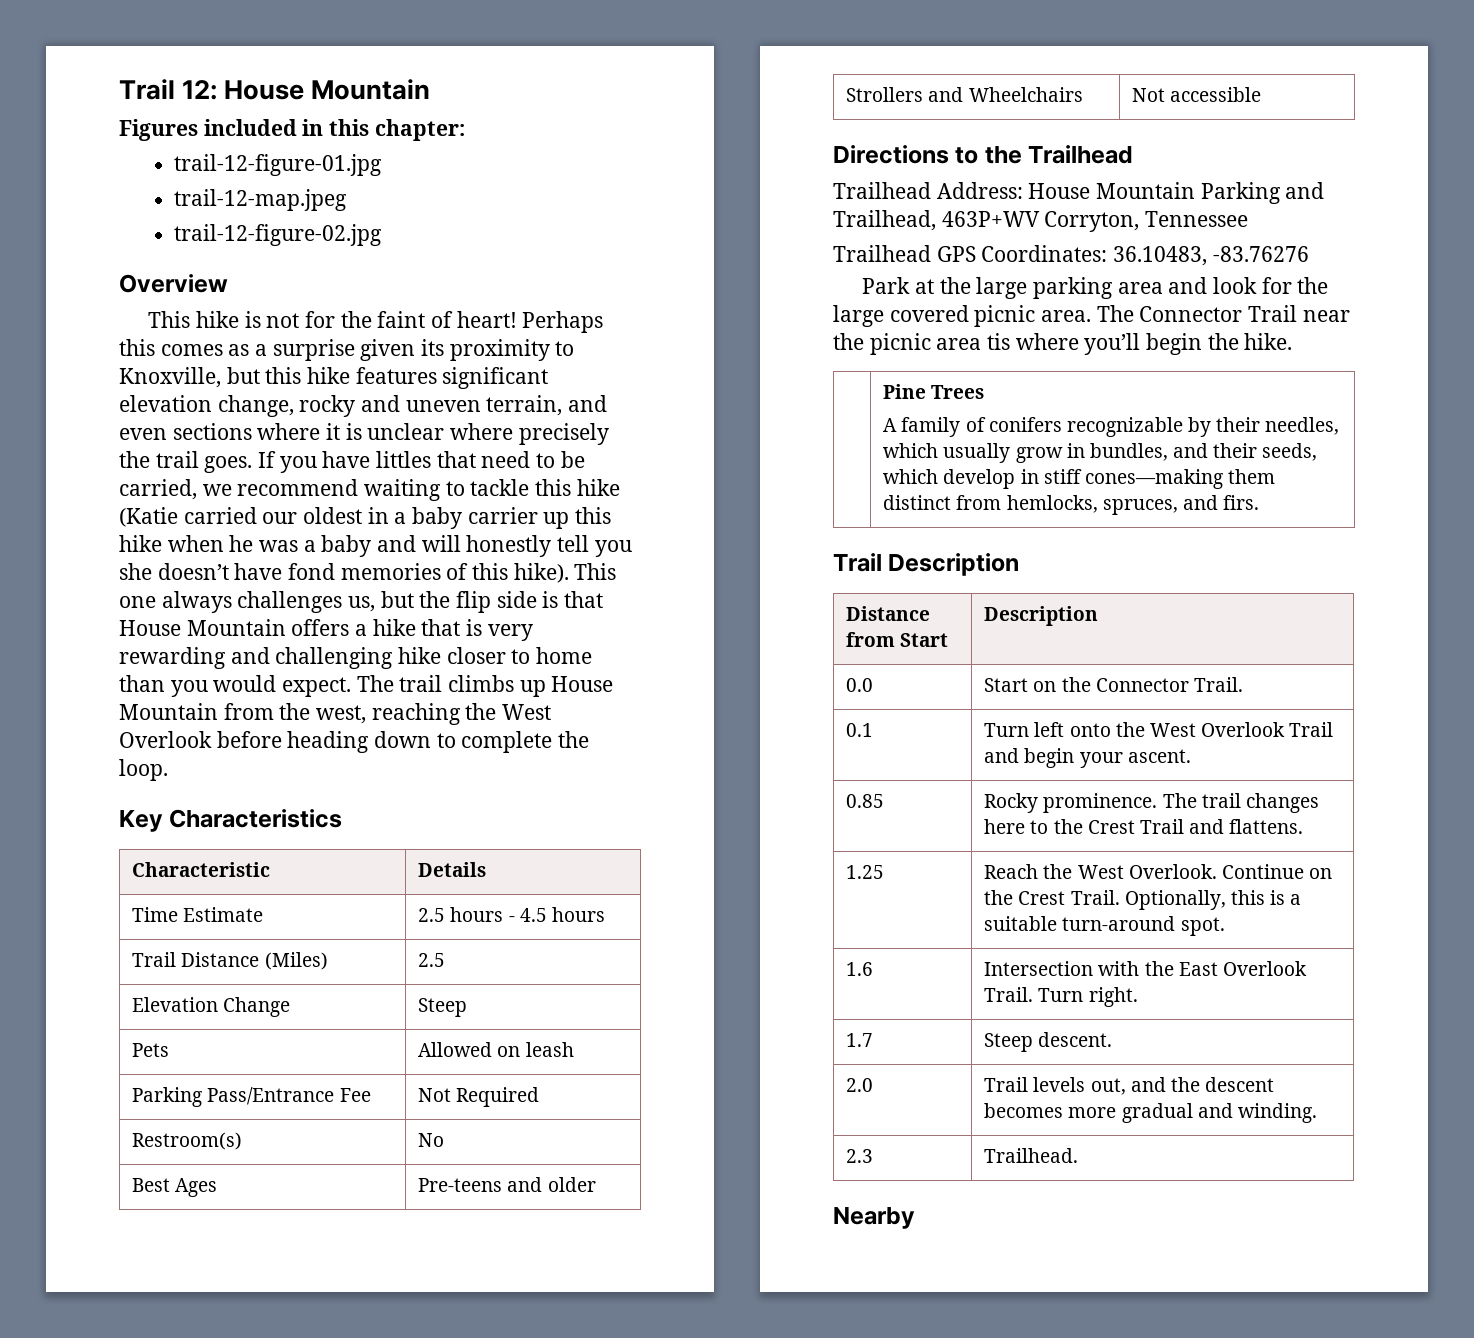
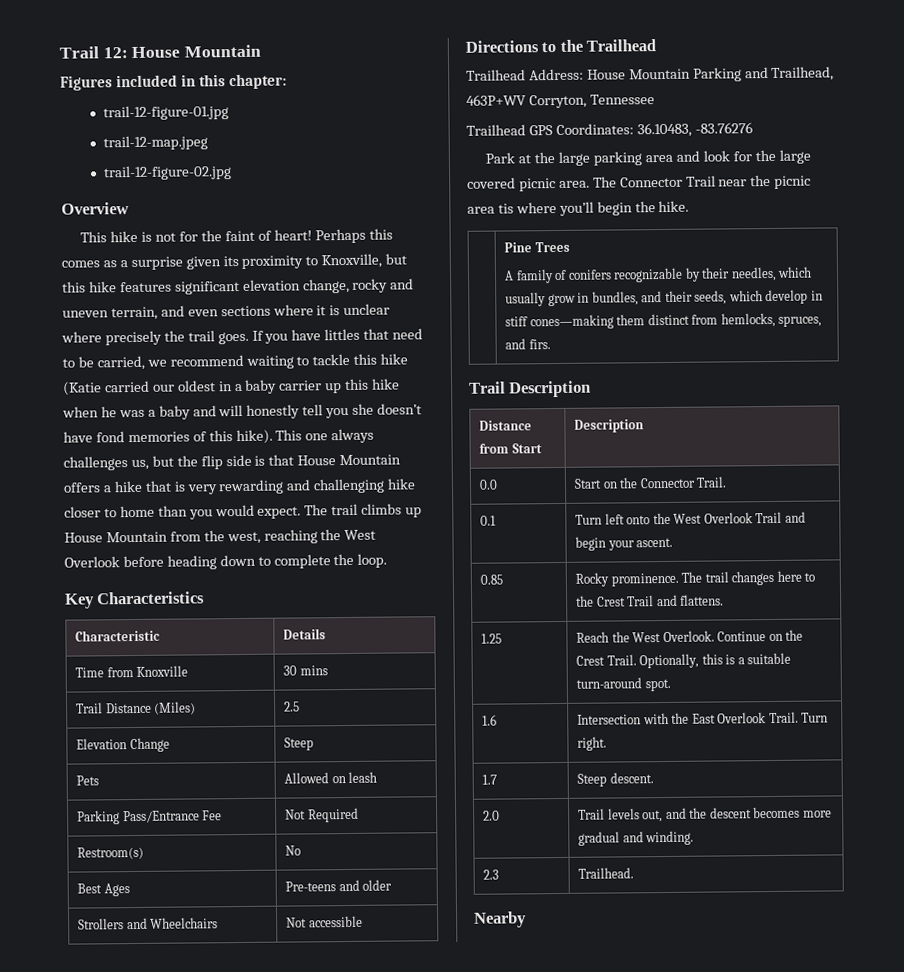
[183,907,264,922] [418,907,605,922] Estimate | 2.5 hours - 4.5 hours -> [106,665,189,678] [283,665,328,676] from Knoxville | 30 mins

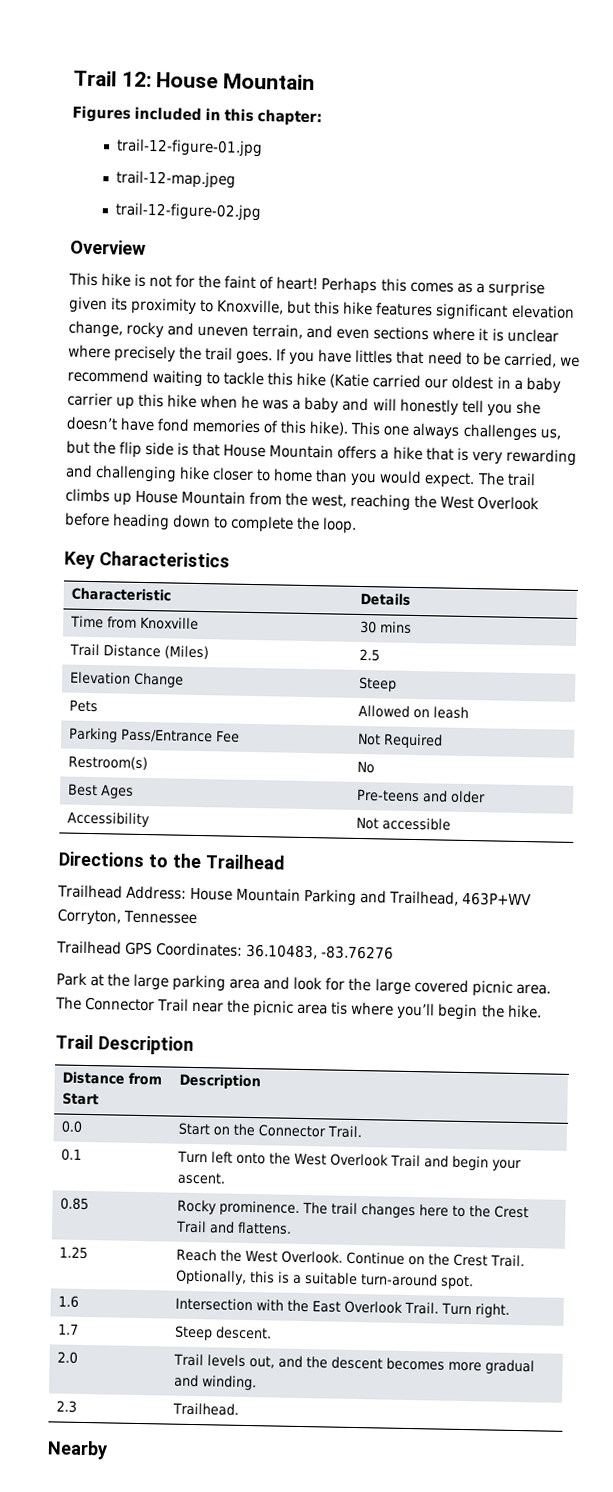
[78,917,219,930] Strollers and Wheelchairs -> [67,811,151,828] Accessibility
[504,241,570,253] [504,266,813,284] [505,289,823,307] [505,312,823,330] [505,338,551,350] // | Pine Trees // A family of conifers recognizable by their needles, which usually grow in bundles, and their seeds, which develop in stiff cones—making them distinct from hemlocks, spruces, and firs. -> (542, 1011) none

